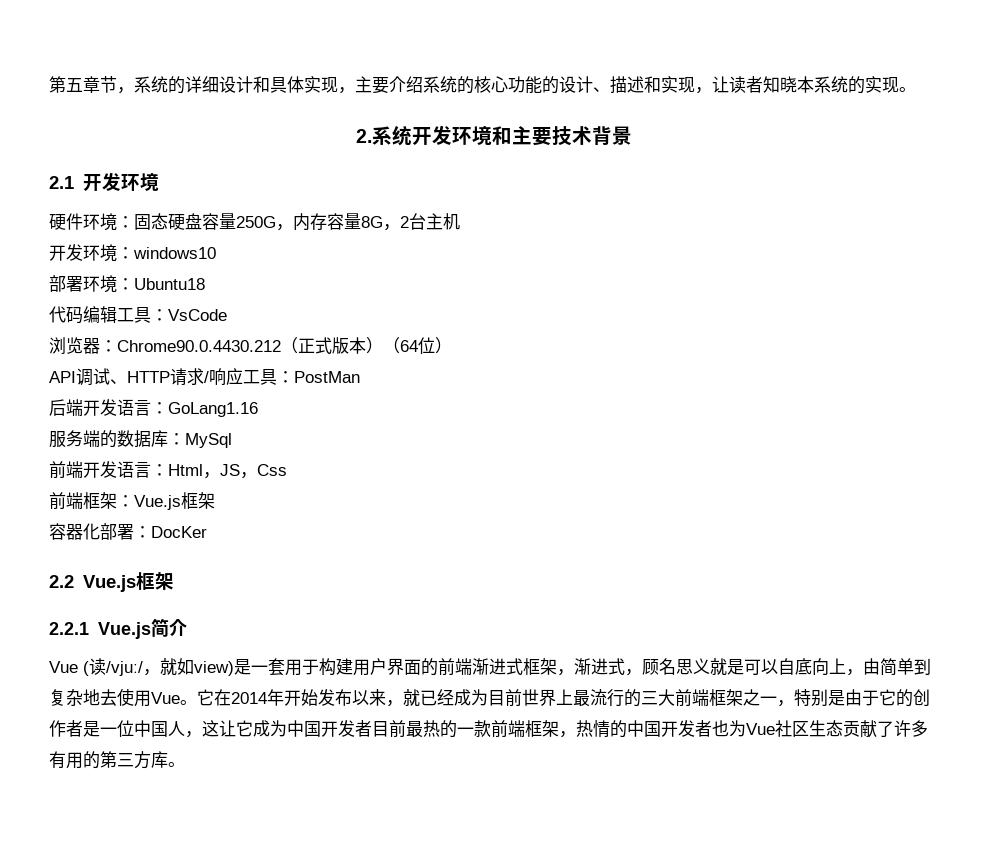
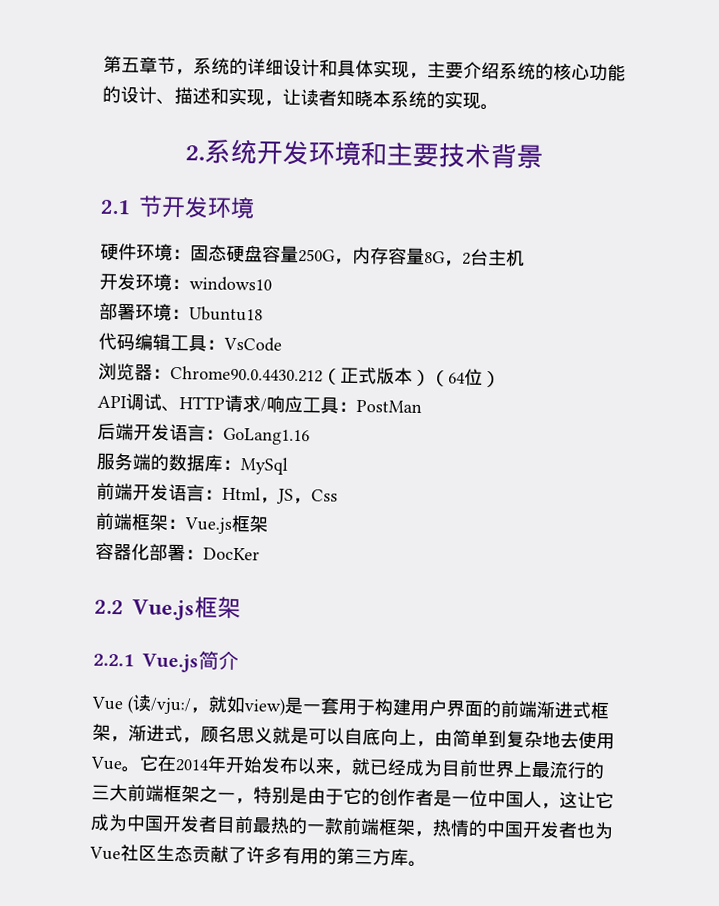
(74, 182) none -> [138,195,163,218] 节

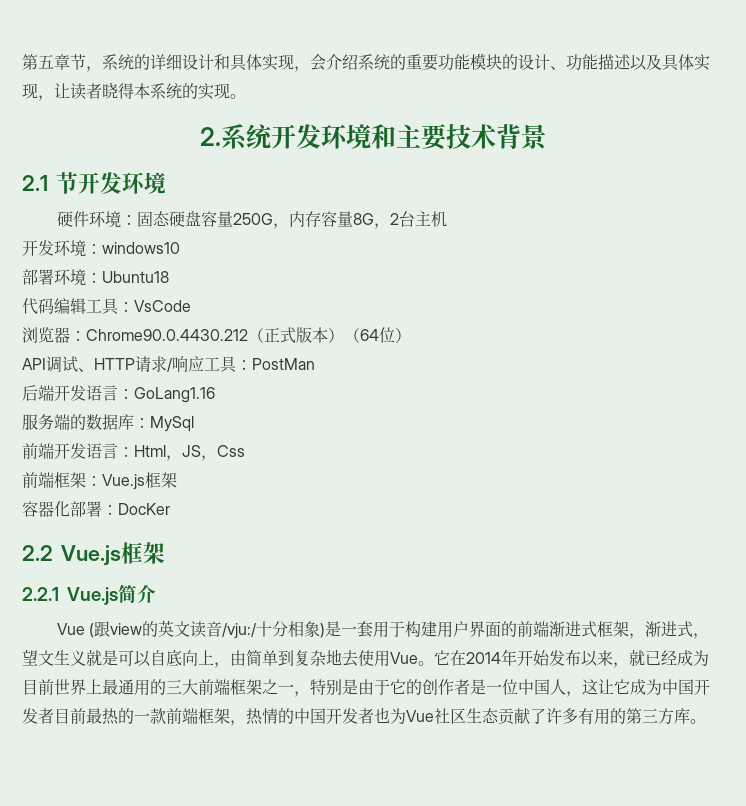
[427,61,464,79] 主要 -> [310,54,326,71] 会
[553,63,626,82] [102,85,229,105] 核心功能的设计、描述和 -> [406,53,694,71] 重要功能模块的设计、功能描述以及具体
[336,89,373,108] 知晓 -> [102,82,134,99] 晓得
[132,694,286,716] 读/vjuː/，就如view) -> [94,620,326,639] 跟view的英文读音/vju:/十分相象)
[200,725,255,744] 顾名思 -> [22,649,70,666] 望文生
[549,761,587,779] 流行 -> [118,679,150,696] 通用

